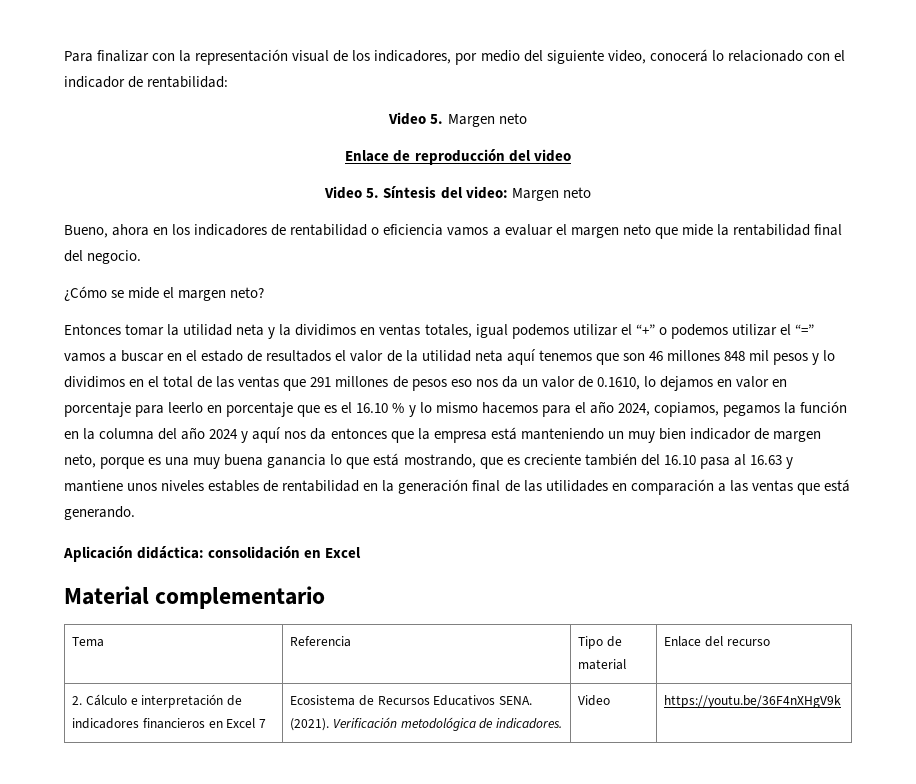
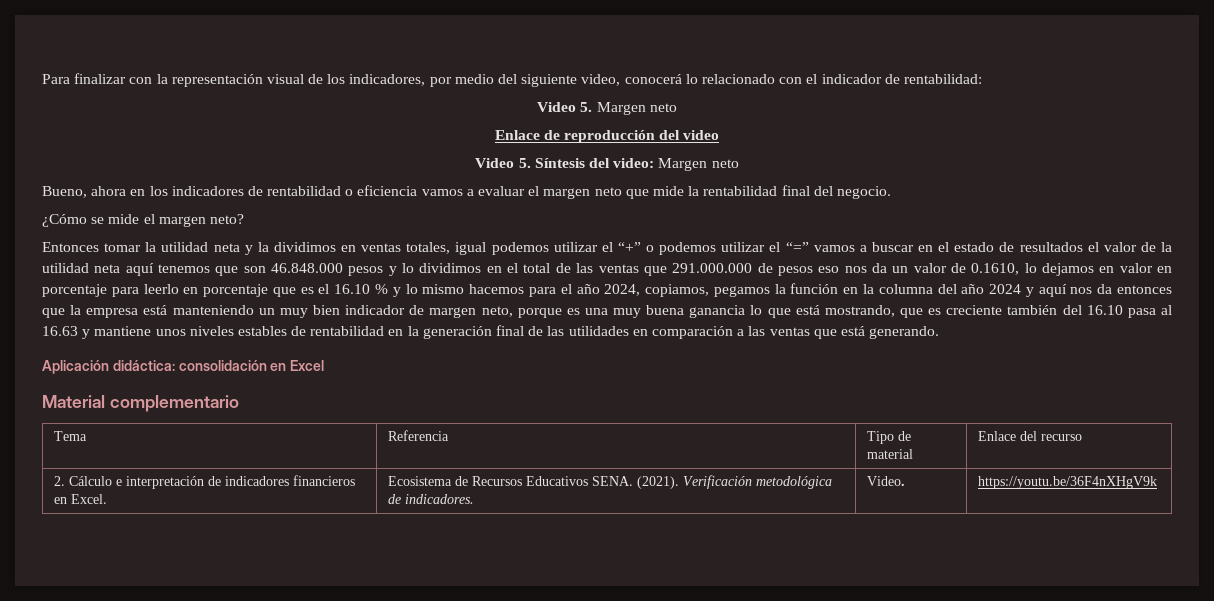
[648,350,770,361] 46 millones 848 mil -> [271,263,344,273] 46.848.000
[310,376,389,387] 291 millones -> [672,263,753,273] 291.000.000
[226,718,267,728] Excel 7 -> [71,494,108,504] Excel.
[578,695,611,706] Video -> [867,476,906,486] Video.

